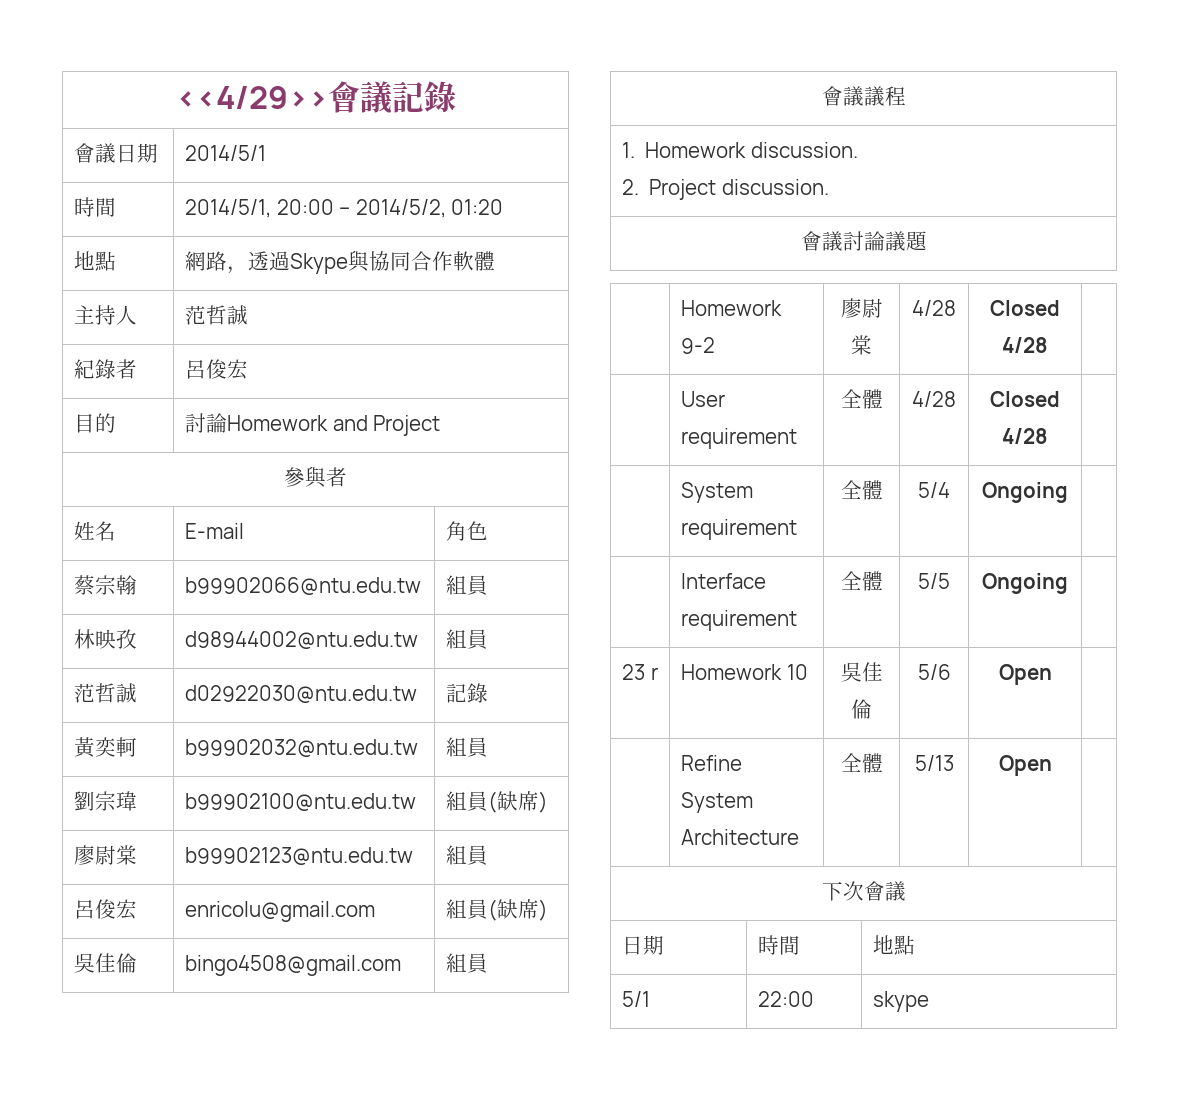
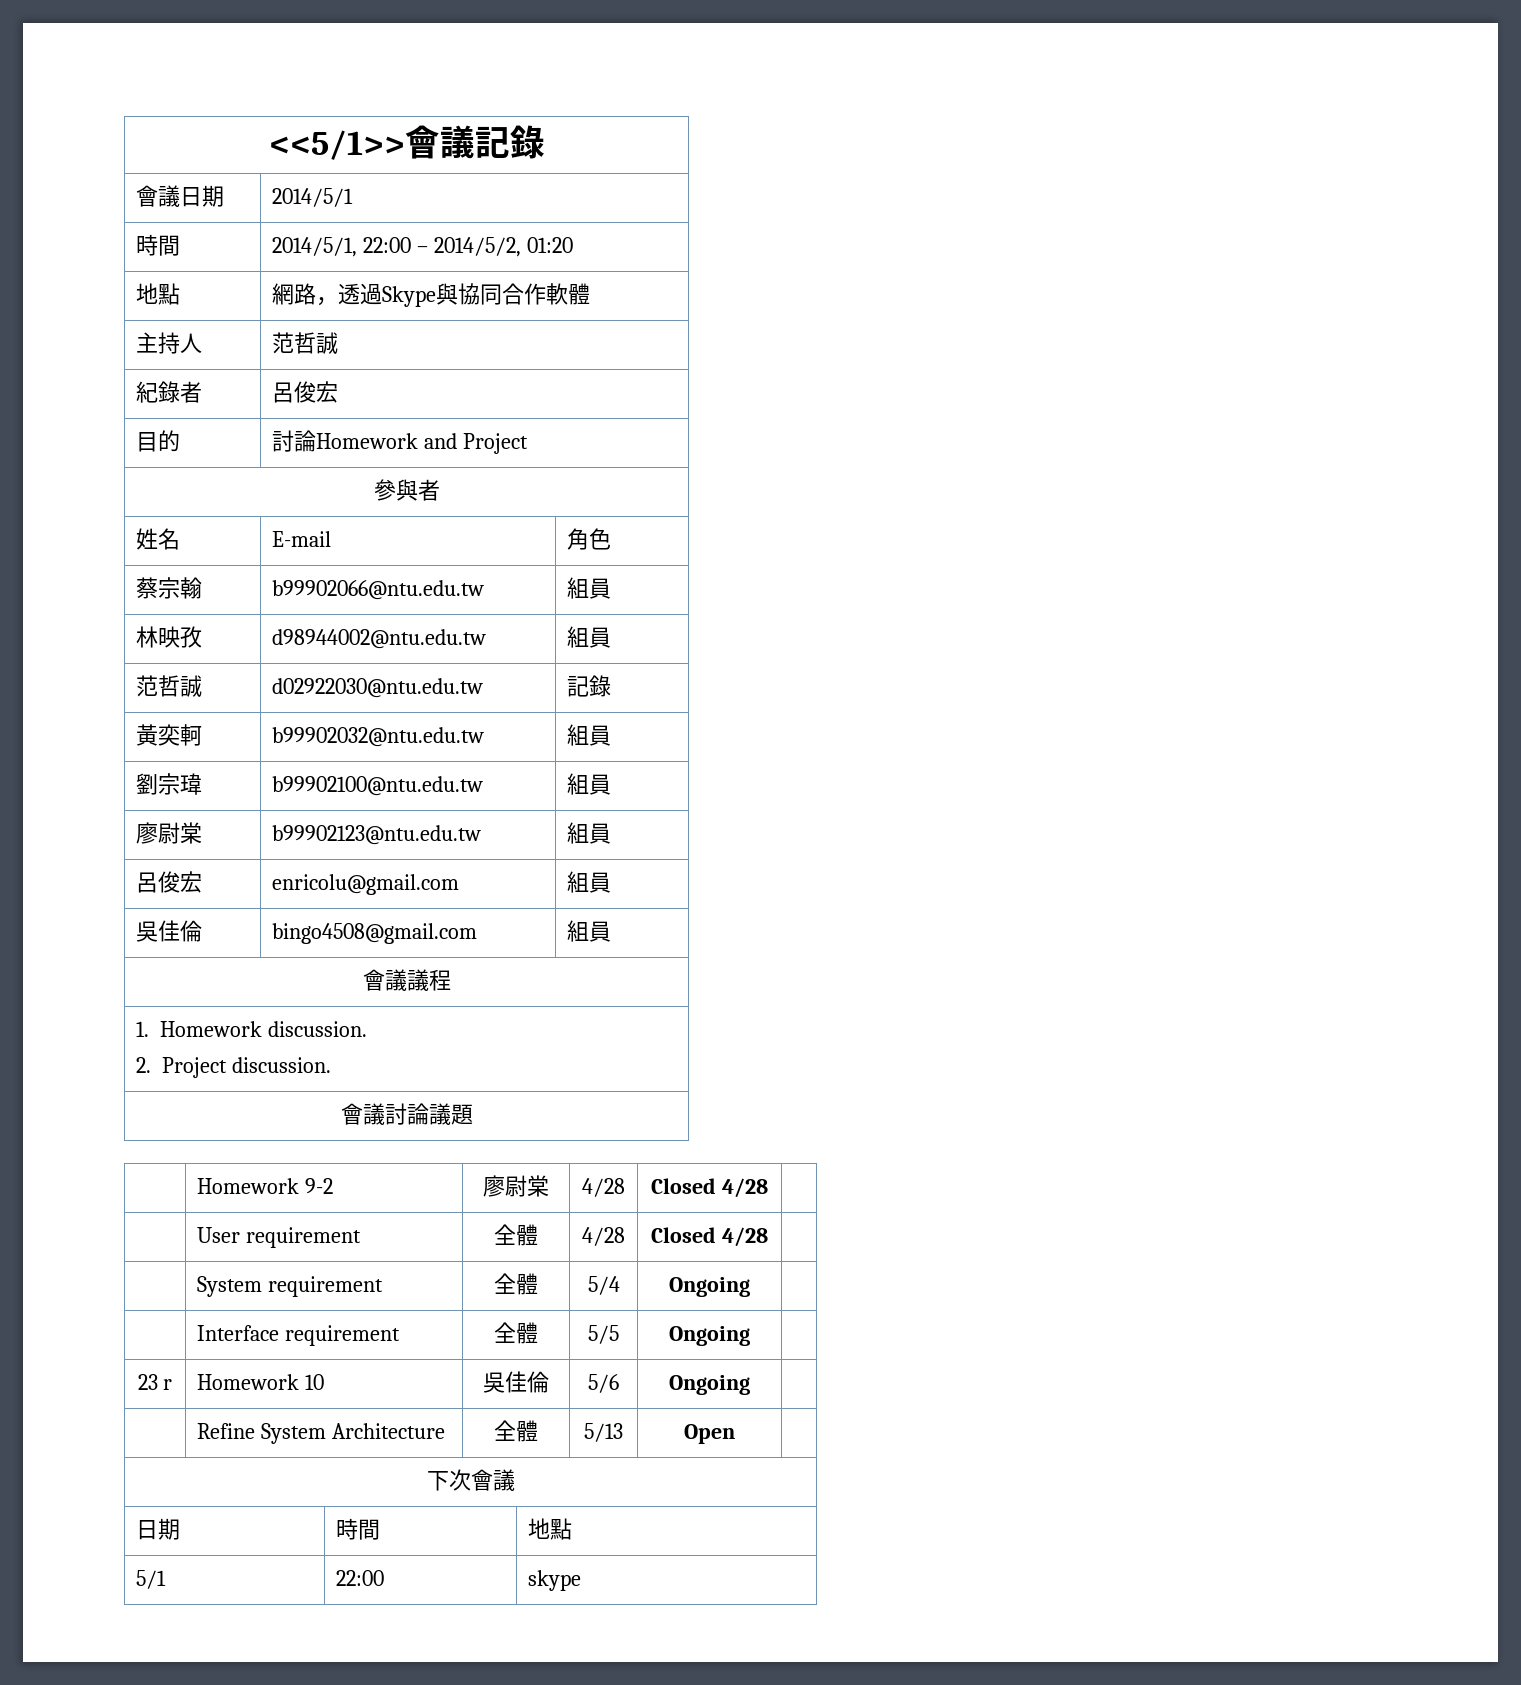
[175,86,328,109] <<4/29>> -> [268,130,405,160] <<5/1>>
[276,199,334,215] 20:00 -> [363,237,412,253] 22:00
[487,791,548,813] (缺席) -> (612, 784) none
[487,899,548,921] (缺席) -> (612, 882) none
[998,664,1052,685] Open -> [669,1375,750,1395] Ongoing

